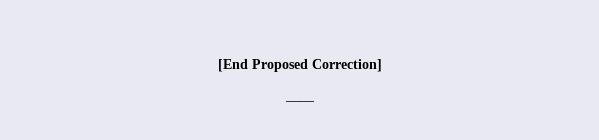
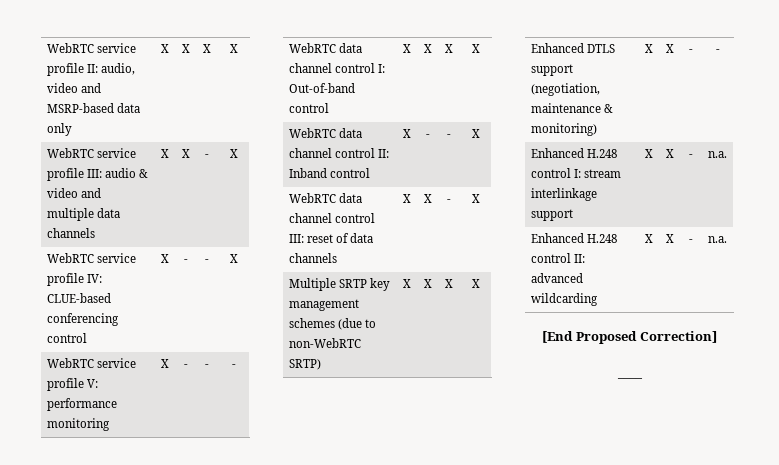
(217, 65) none -> [46,43,137,53] [46,63,136,76] [46,83,102,93] [46,103,141,113] [46,123,72,136] [161,44,169,53] [182,44,190,53] [203,44,211,53] [229,44,238,53] [46,148,137,158] [46,168,149,181] [46,188,102,198] [46,208,121,221] [46,228,95,238] [161,149,169,158] [182,149,190,158] [205,154,209,158] [229,149,238,158] [46,253,137,263] [46,273,103,286] [46,293,111,303] [46,313,119,326] [46,333,87,343] [161,254,169,263] [184,259,188,263] [205,259,209,263] [229,254,238,263] [46,358,137,368] [46,378,99,391] [46,398,117,411] [46,418,110,431] [161,359,169,368] [184,364,188,368] [205,364,209,368] [231,364,236,368] [288,43,363,53] [288,63,386,73] [288,83,355,93] [288,103,329,113] [403,44,411,53] [424,44,432,53] [445,44,453,53] [471,44,480,53] [288,128,363,138] [288,148,390,158] [288,168,371,178] [403,129,411,138] [426,134,430,138] [447,134,451,138] [471,129,480,138] [288,193,363,203] [288,213,376,223] [288,233,374,243] [288,253,337,263] [403,194,411,203] [424,194,432,203] [447,199,451,203] [471,194,480,203] [288,278,391,291] [288,299,359,311] [288,318,377,330] [288,338,361,348] [288,359,321,370] [403,279,411,288] [424,279,432,288] [445,279,453,288] [471,279,480,288] [530,43,616,53] [530,64,573,76] [530,83,600,96] [530,103,614,113] [530,123,597,136] [645,44,653,53] [666,44,674,53] [689,49,693,53] [715,49,720,53] [530,148,618,158] [530,168,622,178] [530,188,597,201] [530,209,573,221] [645,149,653,158] [666,149,674,158] [689,154,693,158] [708,151,727,158] [530,233,618,243] [530,253,586,263] [530,273,583,283] [530,293,598,306] [645,234,653,243] [666,234,674,243] [689,239,693,243] [708,236,727,243] WebRTC service profile II: audio, video and MSRP-based data only | X | X | X | X // WebRTC service profile III: audio & video and multiple data channels | X | X | - | X // WebRTC service profile IV: CLUE-based conferencing control | X | - | - | X // WebRTC service profile V: performance monitoring | X | - | - | - // WebRTC data channel control I: Out-of-band control | X | X | X | X // WebRTC data channel control II: Inband control | X | - | - | X // WebRTC data channel control III: reset of data channels | X | X | - | X // Multiple SRTP key management schemes (due to non-WebRTC SRTP) | X | X | X | X // Enhanced DTLS support (negotiation, maintenance & monitoring) | X | X | - | - // Enhanced H.248 control I: stream interlinkage support | X | X | - | n.a. // Enhanced H.248 control II: advanced wildcarding | X | X | - | n.a. //

